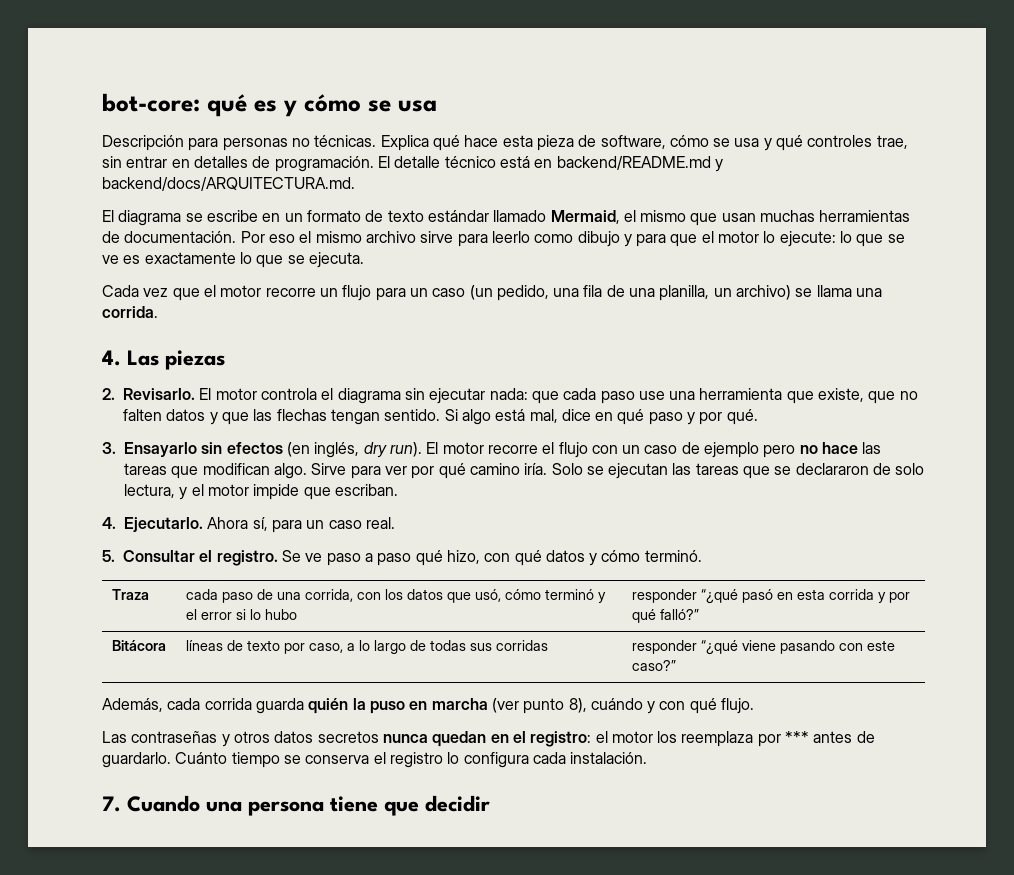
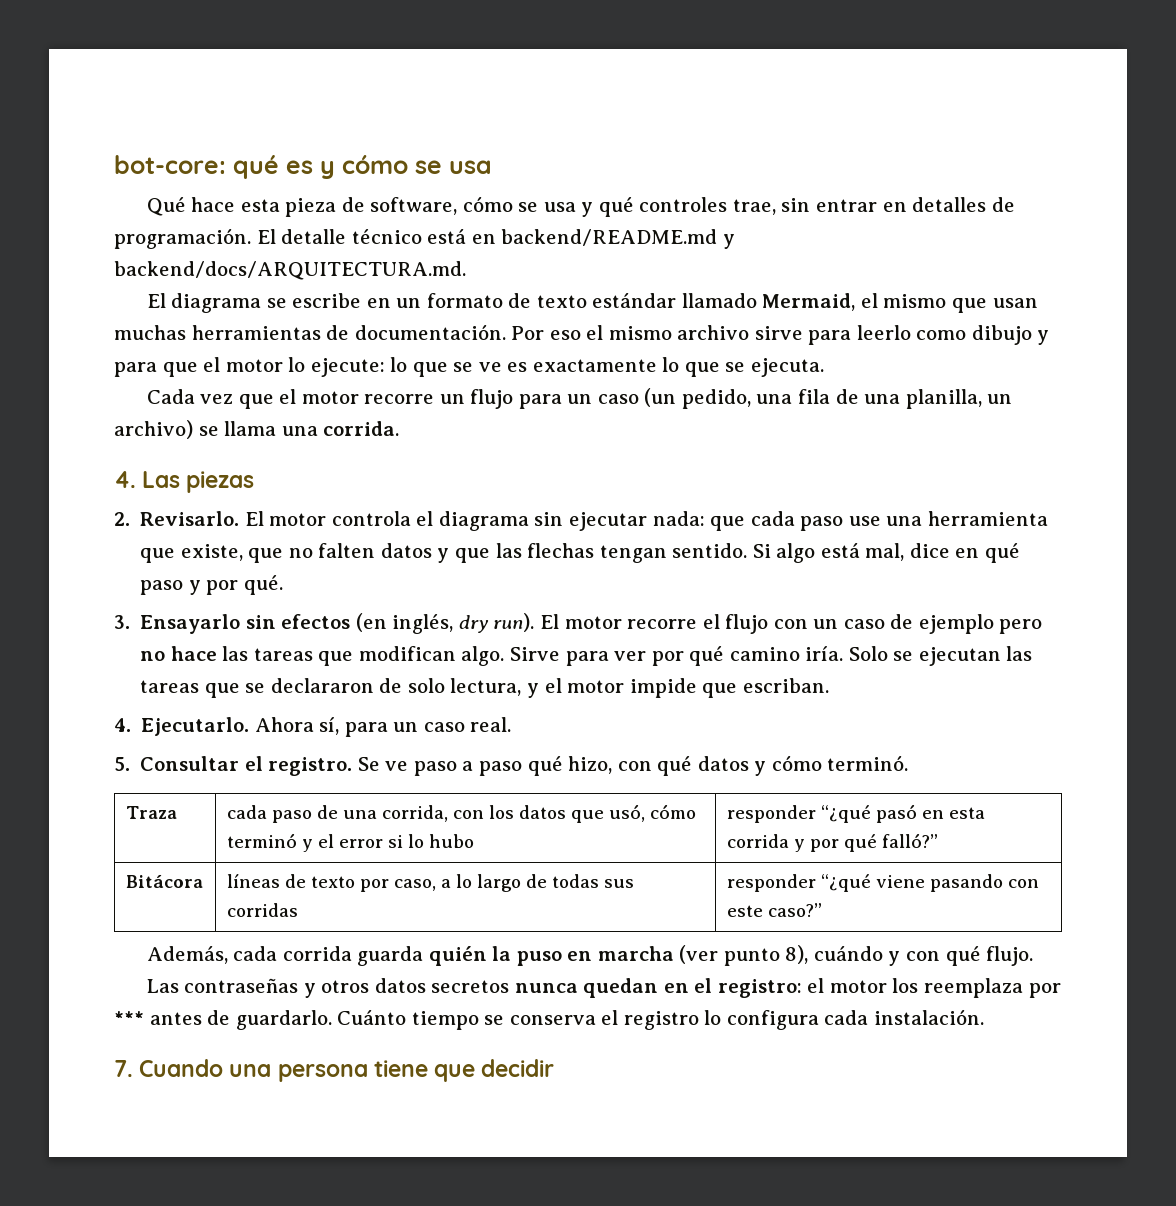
[102,135,460,151] Descripción para personas no técnicas. Explica qué -> [146,197,186,216] Qué

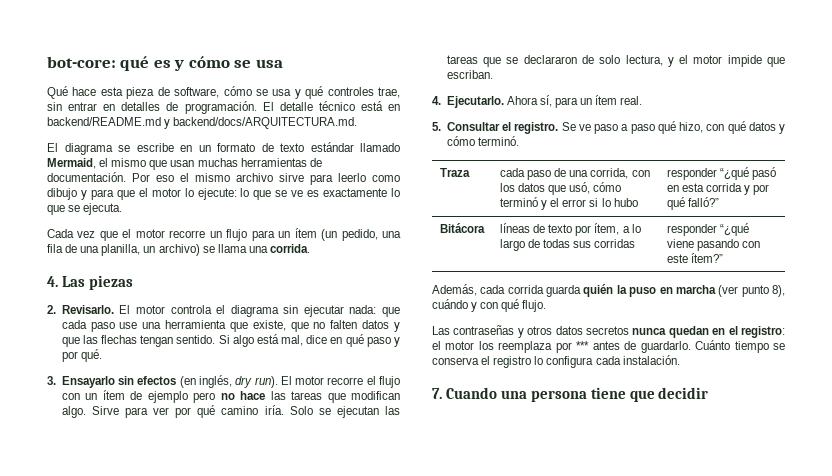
[597,394,639,404] caso -> [294,228,317,238] ítem
[843,619,885,629] caso -> [102,390,125,400] ítem
[423,722,465,732] caso -> [595,95,618,105] ítem
[393,879,436,891] caso, -> [594,223,620,235] ítem,
[767,903,822,917] caso?” -> [691,253,724,263] ítem?”

